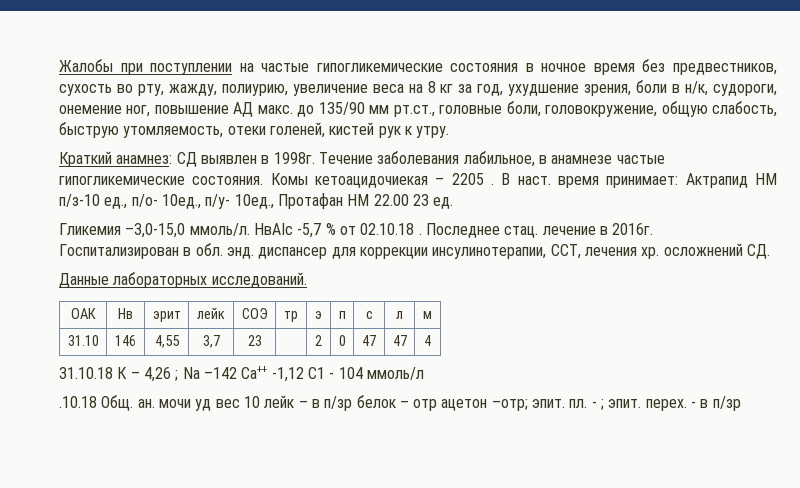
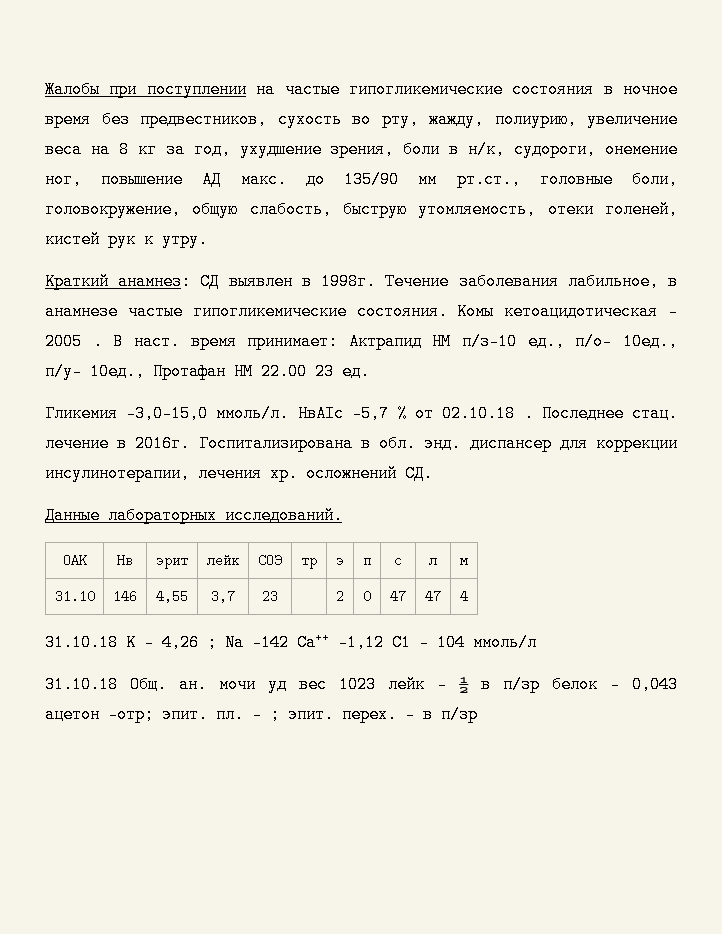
[315,173,484,188] кетоацидочиекая – 2205 -> [504,304,677,320] [45,333,82,350] кетоацидотическая – 2005
[59,244,179,259] Госпитализирован -> [198,436,352,452] Госпитализирована
[550,244,581,259] ССТ, -> (190, 473) none
[59,396,97,408] .10.18 -> [45,676,118,693] 31.10.18
[243,396,260,408] 10 -> [339,676,376,693] 1023
(308, 404) none -> [458,677,469,693] ½
[413,399,438,411] отр -> [632,676,678,693] 0,043

